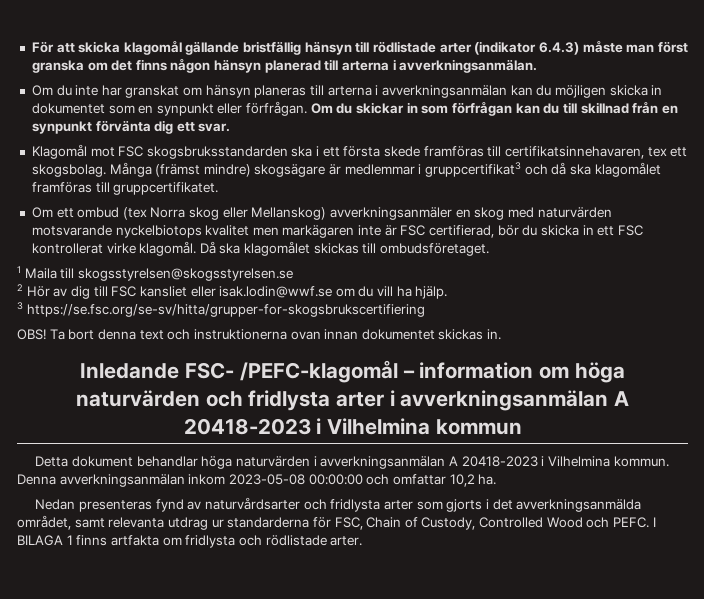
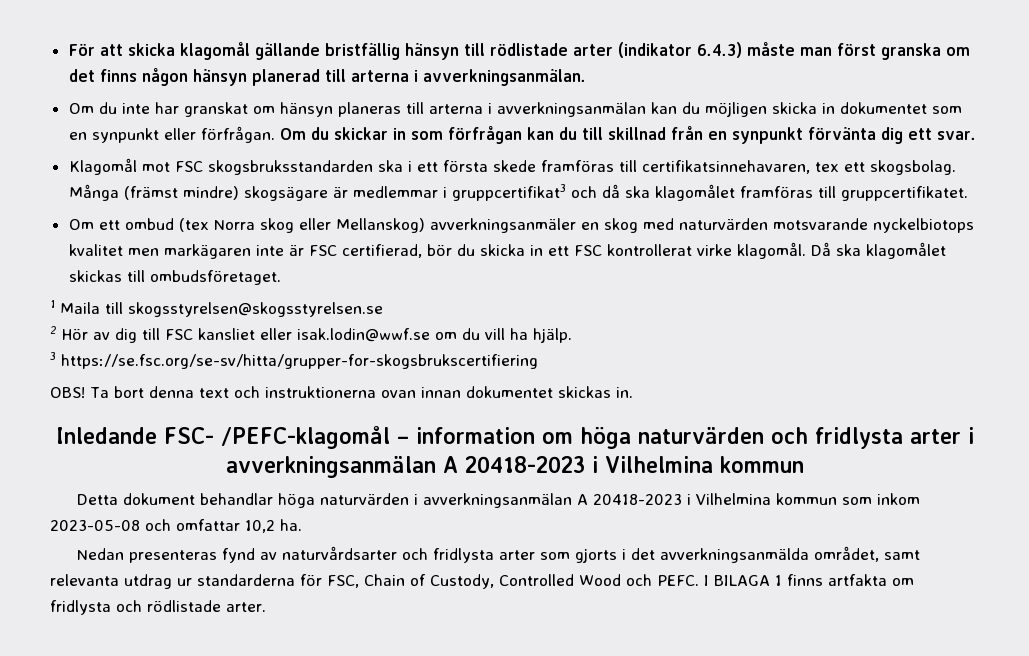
[613,456,669,467] [17,474,185,487] kommun. Denna avverkningsanmälan -> [776,493,873,505] kommun som
[308,474,363,485] 00:00:00 -> (140, 525) none

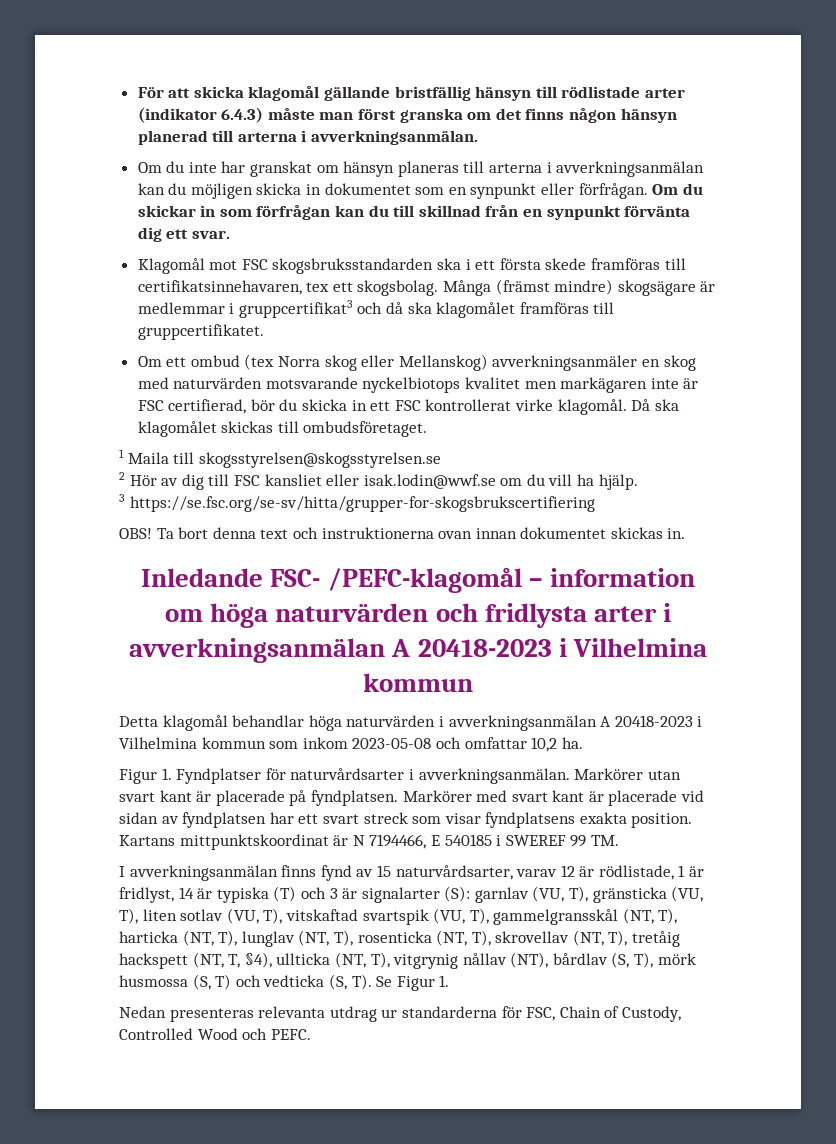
[123,493,196,505] dokument -> [162,715,228,731] klagomål
[77,546,921,563] Nedan presenteras fynd av naturvårdsarter och fridlysta arter som gjorts i det avverkningsanmälda området, samt -> [119,768,681,784] [119,790,705,806] [119,812,693,828] [119,834,619,850] [119,865,705,881] [119,886,704,903] [119,908,678,925] [119,930,681,947] [119,952,696,969] [119,974,450,991] [119,1006,254,1022] Figur 1. Fyndplatser för naturvårdsarter i avverkningsanmälan. Markörer utan svart kant är placerade på fyndplatsen. Markörer med svart kant är placerade vid sidan av fyndplatsen har ett svart streck som visar fyndplatsens exakta position. Kartans mittpunktskoordinat är N 7194466, E 540185 i SWEREF 99 TM. // I avverkningsanmälan finns fynd av 15 naturvårdsarter, varav 12 är rödlistade, 1 är fridlyst, 14 är typiska (T) och 3 är signalarter (S): garnlav (VU, T), gränsticka (VU, T), liten sotlav (VU, T), vitskaftad svartspik (VU, T), gammelgransskål (NT, T), harticka (NT, T), lunglav (NT, T), rosenticka (NT, T), skrovellav (NT, T), tretåig hackspett (NT, T, §4), ullticka (NT, T), vitgrynig nållav (NT), bårdlav (S, T), mörk husmossa (S, T) och vedticka (S, T). Se Figur 1. // Nedan presenteras
[704,574,914,586] [50,600,266,615] I BILAGA 1 finns artfakta om fridlysta och rödlistade arter. -> (311, 1034) none

